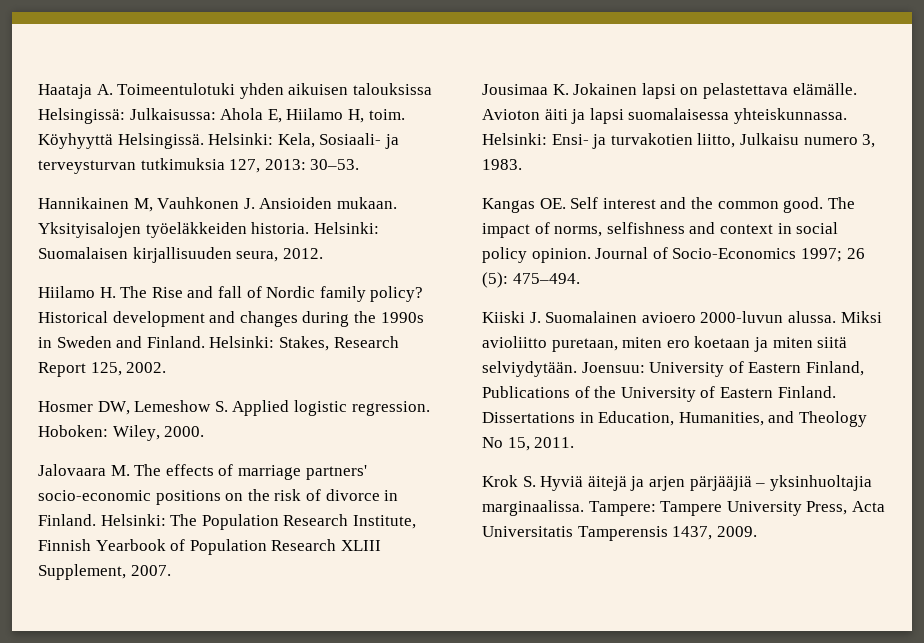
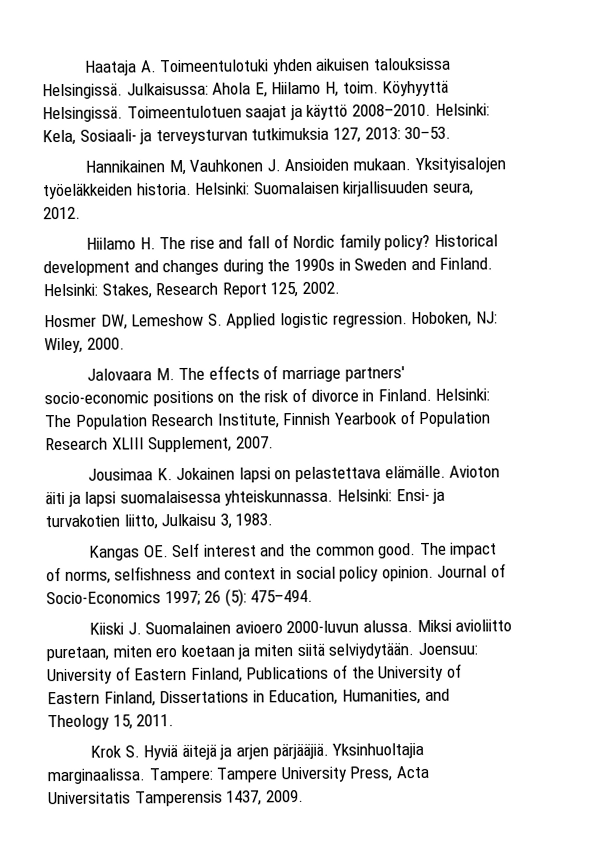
[38,108,125,124] Helsingissä: -> [42,83,123,100] Helsingissä.
(204, 141) none -> [126,103,431,121] Toimeentulotuen saajat ja käyttö 2008–2010.
[151,287,183,298] Rise -> [189,236,215,249] rise
[38,425,108,437] Hoboken: -> [411,311,498,328] Hoboken, NJ:
[803,137,858,145] numero -> (217, 520) none
[777,386,836,398] Finland. -> [103,691,156,707] Finland,
[482,437,503,448] No -> (110, 722) none
[689,475,872,491] pärjääjiä – yksinhuoltajia -> [272,742,425,760] pärjääjiä. Yksinhuoltajia

